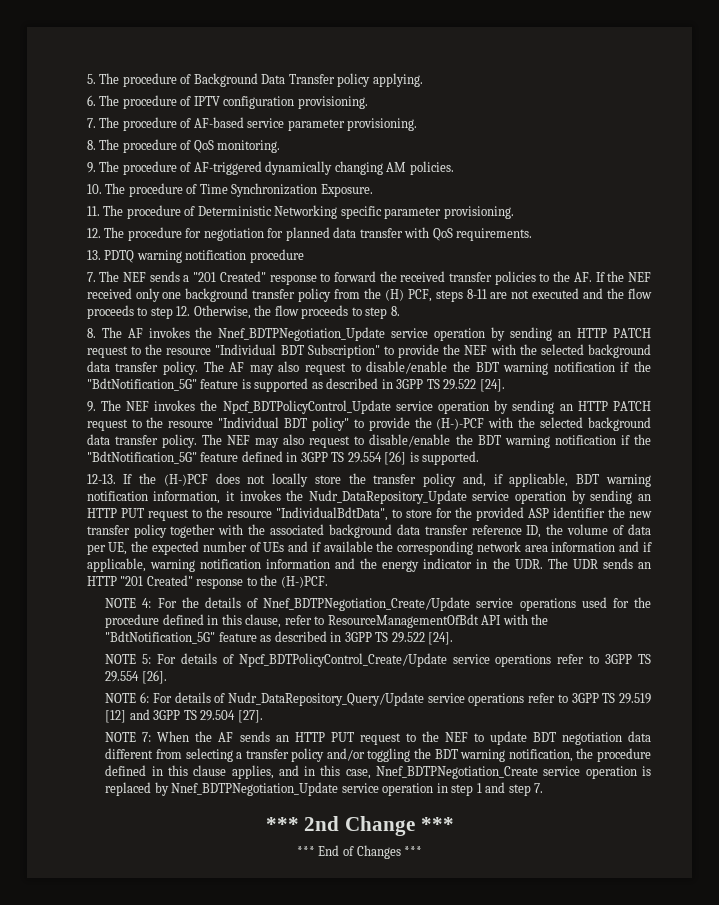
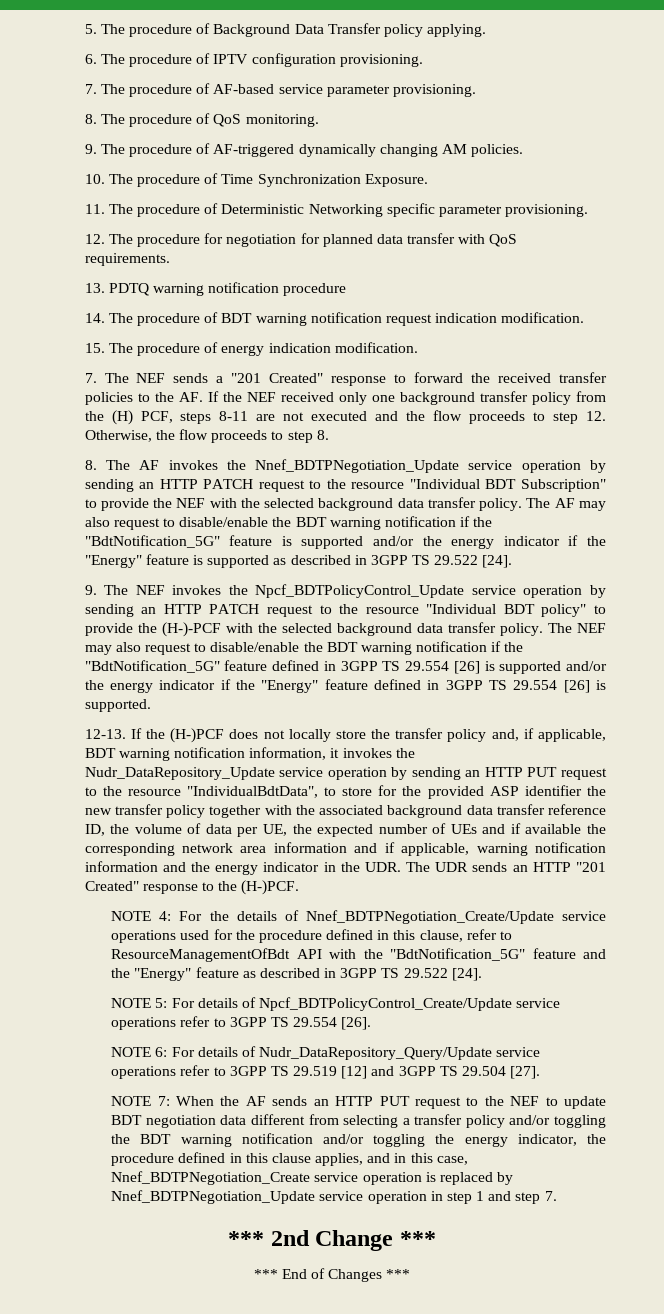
(304, 256) none -> [84,312,585,326] [84,342,418,356] // 14. The procedure of BDT warning notification request indication modification. // 15. The procedure of energy indication modification.
(309, 385) none -> [372,535,606,549] [84,554,270,568] and/or the energy indicator if the "Energy" feature is supported
(419, 457) none -> [499,661,608,674] [84,679,606,693] supported and/or the energy indicator if the "Energy" feature defined in 3GPP TS 29.554 [26] is
(257, 637) none -> [582,949,606,959] [111,967,239,981] and the "Energy" feature
[508,749,573,762] notification, -> [241,1133,577,1147] notification and/or toggling the energy indicator,

